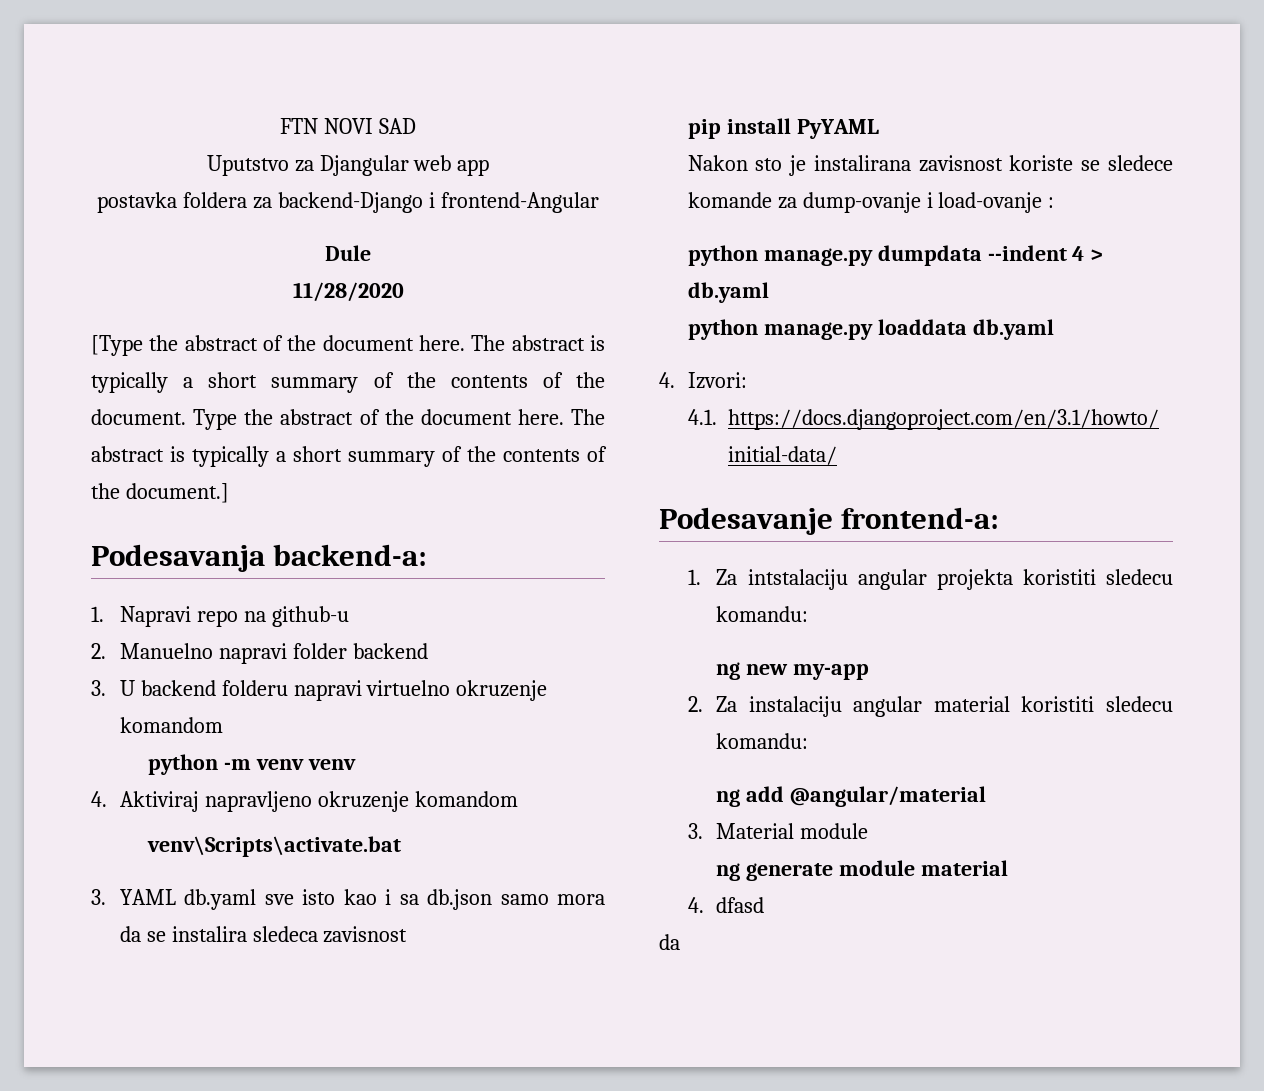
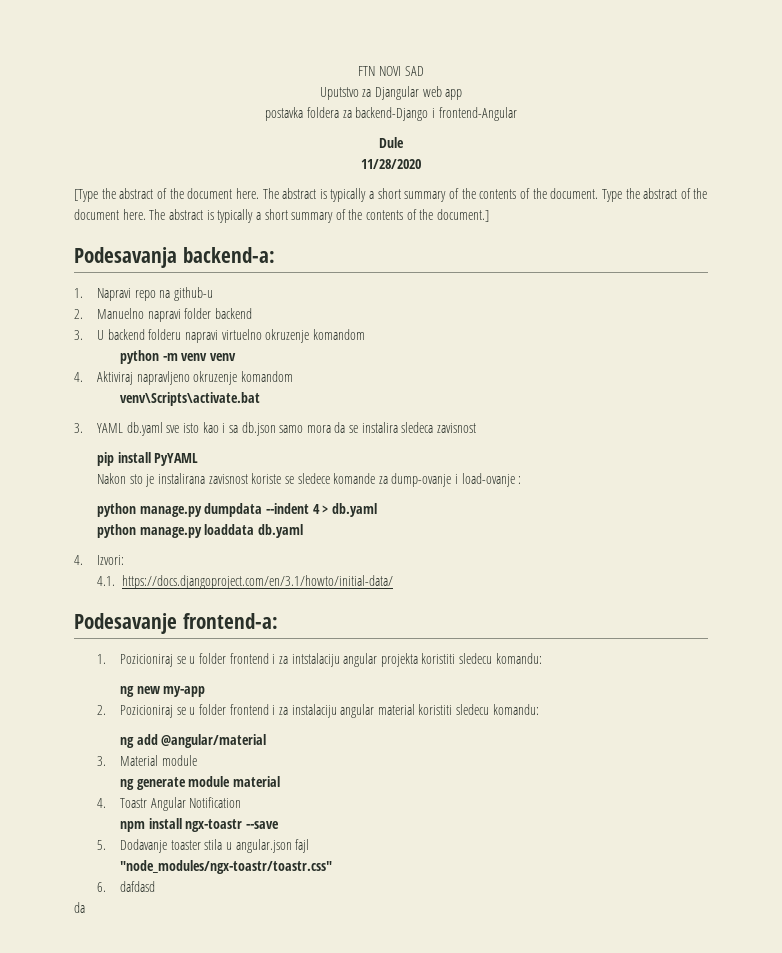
[716,569,738,585] Za -> [120,653,288,667] Pozicioniraj se u folder frontend i za
[716,696,738,712] Za -> [120,704,288,718] Pozicioniraj se u folder frontend i za
[716,897,765,913] dfasd -> [120,797,242,811] [120,818,279,832] [97,839,310,853] [120,860,333,874] [97,881,156,892] Toastr Angular Notification // npm install ngx-toastr --save // 5. Dodavanje toaster stila u angular.json fajl // "node_modules/ngx-toastr/toastr.css" // 6. dafdasd

